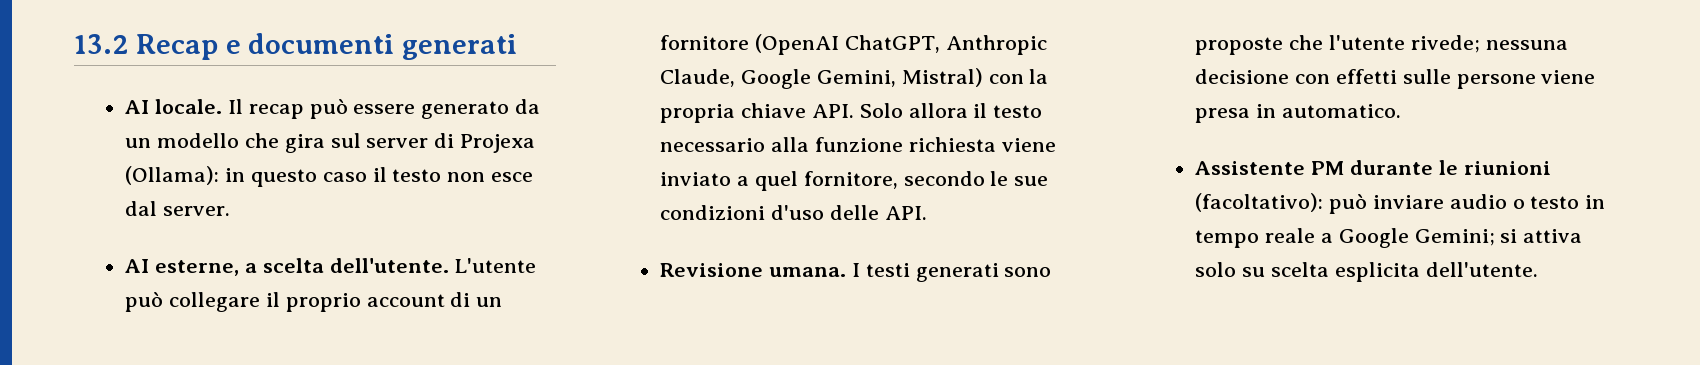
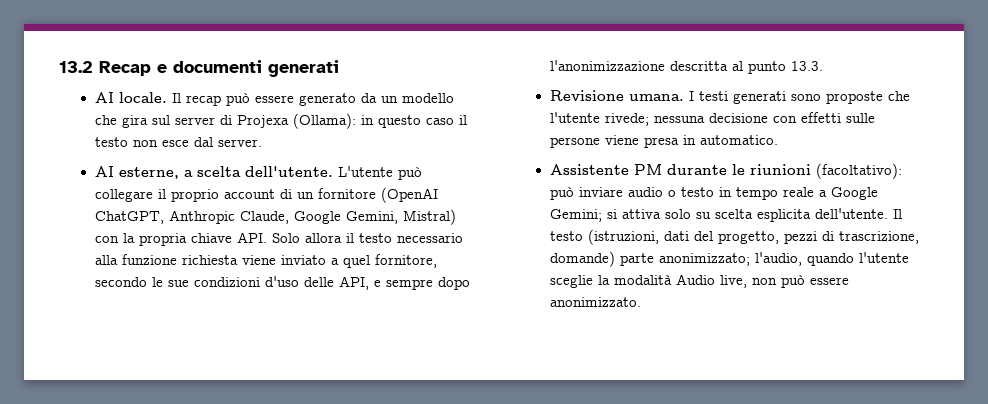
[884,206,927,220] API. -> [338,276,470,290] [549,60,823,74] API, e sempre dopo l'anonimizzazione descritta al punto 13.3.
(1538, 269) none -> [892,209,902,219] [549,229,919,245] [549,251,909,267] [549,274,849,288] [549,297,641,307] Il testo (istruzioni, dati del progetto, pezzi di trascrizione, domande) parte anonimizzato; l'audio, quando l'utente sceglie la modalità Audio live, non può essere anonimizzato.

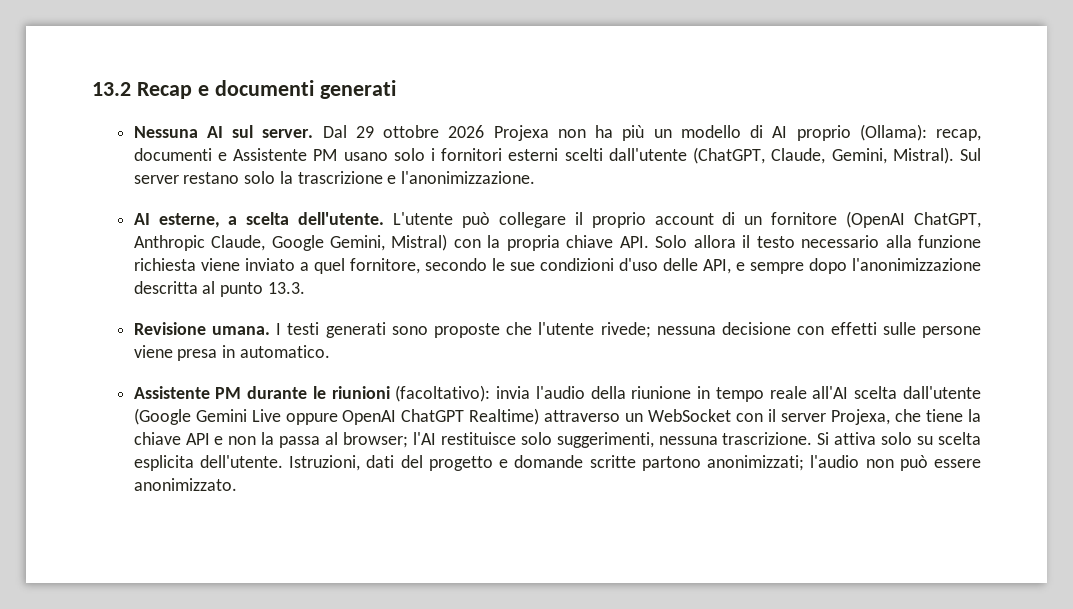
[94,92,454,106] [94,113,467,129] [94,137,262,147] AI locale. Il recap può essere generato da un modello che gira sul server di Projexa (Ollama): in questo caso il testo non esce dal server. -> [133,124,982,141] [133,147,981,164] [133,171,535,184] Nessuna AI sul server. Dal 29 ottobre 2026 Projexa non ha più un modello di AI proprio (Ollama): recap, documenti e Assistente PM usano solo i fornitori esterni scelti dall'utente (ChatGPT, Claude, Gemini, Mistral). Sul server restano solo la trascrizione e l'anonimizzazione.
[549,187,878,200] [549,209,617,222] può inviare audio o testo in tempo reale a Google Gemini; si -> [496,386,981,402] [133,408,981,425] [133,432,830,448] invia l'audio della riunione in tempo reale all'AI scelta dall'utente (Google Gemini Live oppure OpenAI ChatGPT Realtime) attraverso un WebSocket con il server Projexa, che tiene la chiave API e non la passa al browser; l'AI restituisce solo suggerimenti, nessuna trascrizione. Si
[892,209,902,219] [549,229,919,245] [549,251,909,267] [549,274,747,288] Il testo (istruzioni, dati del progetto, pezzi di trascrizione, domande) parte anonimizzato; l'audio, quando l'utente sceglie la modalità Audio live, -> [289,455,860,471] Istruzioni, dati del progetto e domande scritte partono anonimizzati; l'audio

